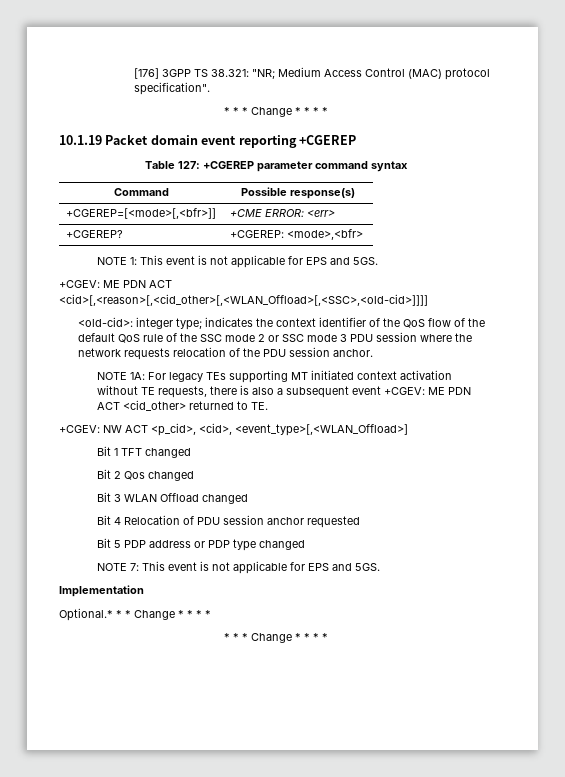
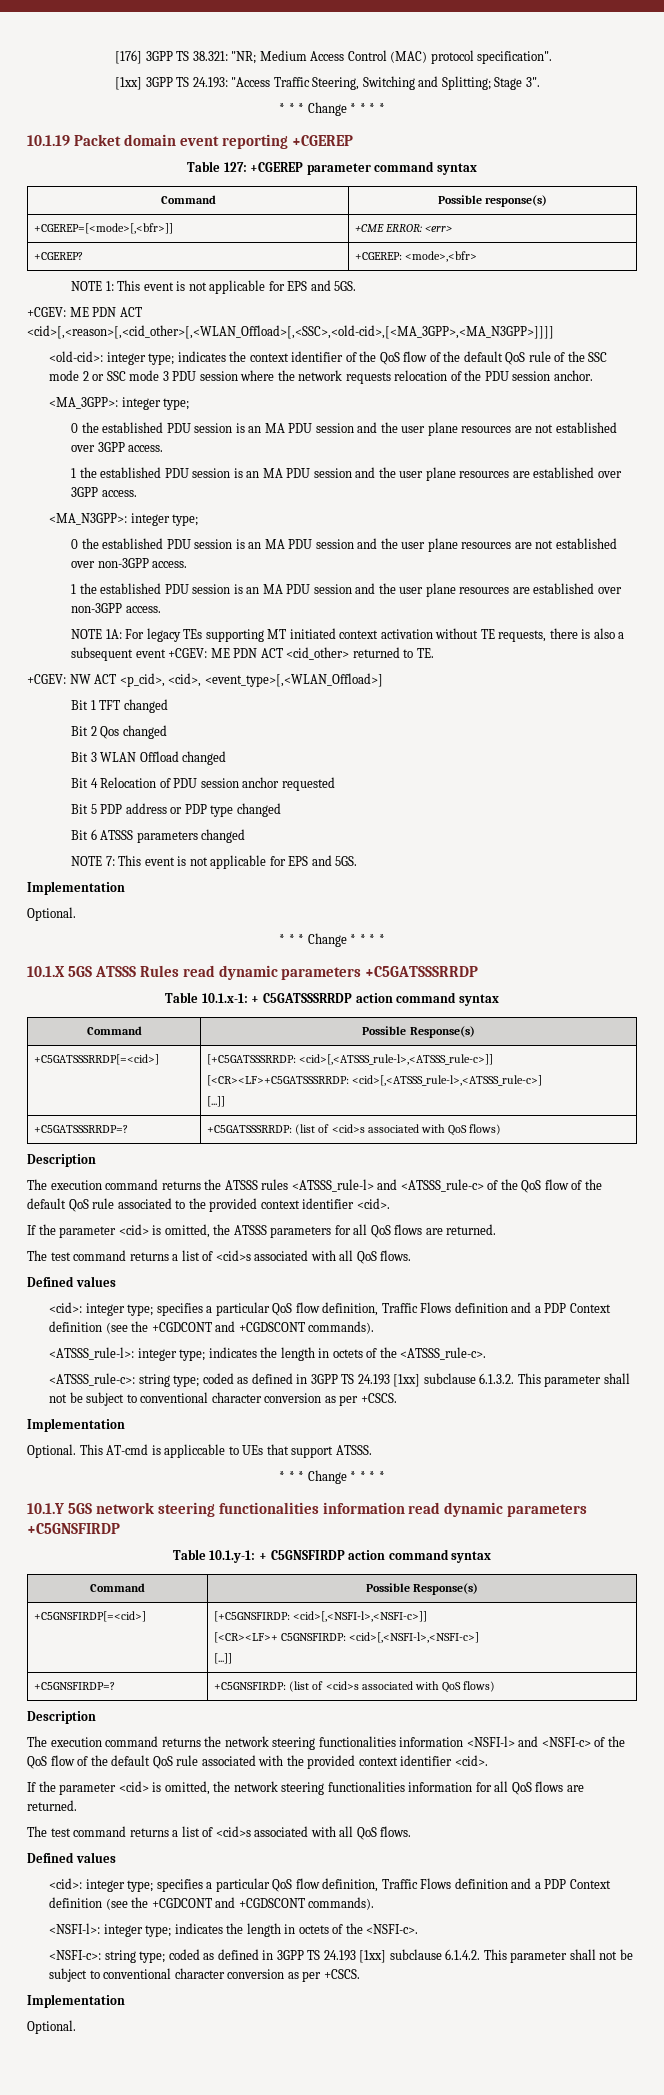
(211, 88) none -> [115,76,540,90] // [1xx] 3GPP TS 24.193: "Access Traffic Steering, Switching and Splitting; Stage 3".
[59,294,428,306] <cid>[,<reason>[,<cid_other>[,<WLAN_Offload>[,<SSC>,<old-cid>]]]] -> [27,325,554,339] <cid>[,<reason>[,<cid_other>[,<WLAN_Offload>[,<SSC>,<old-cid>,[<MA_3GPP>,<MA_N3GPP>]]]]
(373, 353) none -> [49,397,190,410] [71,422,617,436] [71,442,164,452] [71,467,622,481] [71,487,137,497] [49,513,199,526] [71,538,617,552] [71,558,188,568] [71,583,622,597] [71,603,161,613] // <MA_3GPP>: integer type; // 0 the established PDU session is an MA PDU session and the user plane resources are not established over 3GPP access. // 1 the established PDU session is an MA PDU session and the user plane resources are established over 3GPP access. // <MA_N3GPP>: integer type; // 0 the established PDU session is an MA PDU session and the user plane resources are not established over non-3GPP access. // 1 the established PDU session is an MA PDU session and the user plane resources are established over non-3GPP access.
(305, 545) none -> [71,829,246,843] // Bit 6 ATSSS parameters changed
[59,608,211,621] [224,633,328,643] Optional.* * * Change * * * * // * * * Change * * * * -> [27,907,76,921] [279,933,385,947] [27,965,479,980] [165,992,499,1006] [86,1026,142,1035] [362,1026,475,1038] [34,1054,160,1065] [207,1054,494,1065] [207,1075,543,1086] [207,1096,226,1107] [34,1125,129,1133] [207,1124,502,1136] [27,1154,96,1167] [27,1179,602,1193] [27,1198,390,1212] [27,1224,497,1238] [27,1250,412,1264] [27,1276,116,1287] [49,1302,611,1316] [49,1321,375,1334] [49,1347,487,1361] [49,1373,630,1387] [49,1392,397,1406] [27,1418,125,1432] [27,1444,372,1458] [279,1470,385,1484] [27,1502,588,1517] [27,1523,120,1534] [172,1549,492,1563] [90,1583,145,1592] [365,1583,479,1595] [34,1611,147,1622] [214,1611,428,1622] [214,1632,480,1643] [214,1653,233,1664] [34,1682,116,1690] [214,1681,496,1693] [27,1711,96,1724] [27,1736,625,1750] [27,1755,488,1769] [27,1781,584,1795] [27,1800,77,1811] [27,1826,412,1840] [27,1852,116,1863] [49,1878,611,1892] [49,1897,375,1910] [49,1923,419,1937] [49,1949,633,1963] [49,1968,360,1982] [27,1994,125,2008] [27,2020,76,2034] Optional. // * * * Change * * * * // 10.1.X 5GS ATSSS Rules read dynamic parameters +C5GATSSSRRDP // Table 10.1.x-1: + C5GATSSSRRDP action command syntax // Command | Possible Response(s) // +C5GATSSSRRDP[=<cid>] | [+C5GATSSSRRDP: <cid>[,<ATSSS_rule-l>,<ATSSS_rule-c>]] // [<CR><LF>+C5GATSSSRRDP: <cid>[,<ATSSS_rule-l>,<ATSSS_rule-c>] // [...]] // +C5GATSSSRRDP=? | +C5GATSSSRRDP: (list of <cid>s associated with QoS flows) // Description // The execution command returns the ATSSS rules <ATSSS_rule-l> and <ATSSS_rule-c> of the QoS flow of the default QoS rule associated to the provided context identifier <cid>. // If the parameter <cid> is omitted, the ATSSS parameters for all QoS flows are returned. // The test command returns a list of <cid>s associated with all QoS flows. // Defined values // <cid>: integer type; specifies a particular QoS flow definition, Traffic Flows definition and a PDP Context definition (see the +CGDCONT and +CGDSCONT commands). // <ATSSS_rule-l>: integer type; indicates the length in octets of the <ATSSS_rule-c>. // <ATSSS_rule-c>: string type; coded as defined in 3GPP TS 24.193 [1xx] subclause 6.1.3.2. This parameter shall not be subject to conventional character conversion as per +CSCS. // Implementation // Optional. This AT-cmd is appliccable to UEs that support ATSSS. // * * * Change * * * * // 10.1.Y 5GS network steering functionalities information read dynamic parameters +C5GNSFIRDP // Table 10.1.y-1: + C5GNSFIRDP action command syntax // Command | Possible Response(s) // +C5GNSFIRDP[=<cid>] | [+C5GNSFIRDP: <cid>[,<NSFI-l>,<NSFI-c>]] // [<CR><LF>+ C5GNSFIRDP: <cid>[,<NSFI-l>,<NSFI-c>] // [...]] // +C5GNSFIRDP=? | +C5GNSFIRDP: (list of <cid>s associated with QoS flows) // Description // The execution command returns the network steering functionalities information <NSFI-l> and <NSFI-c> of the QoS flow of the default QoS rule associated with the provided context identifier <cid>. // If the parameter <cid> is omitted, the network steering functionalities information for all QoS flows are returned. // The test command returns a list of <cid>s associated with all QoS flows. // Defined values // <cid>: integer type; specifies a particular QoS flow definition, Traffic Flows definition and a PDP Context definition (see the +CGDCONT and +CGDSCONT commands). // <NSFI-l>: integer type; indicates the length in octets of the <NSFI-c>. // <NSFI-c>: string type; coded as defined in 3GPP TS 24.193 [1xx] subclause 6.1.4.2. This parameter shall not be subject to conventional character conversion as per +CSCS. // Implementation // Optional.

